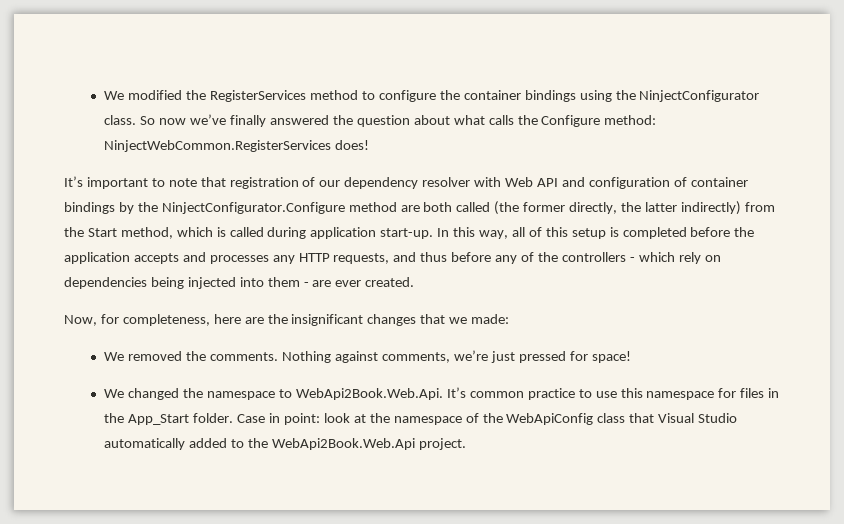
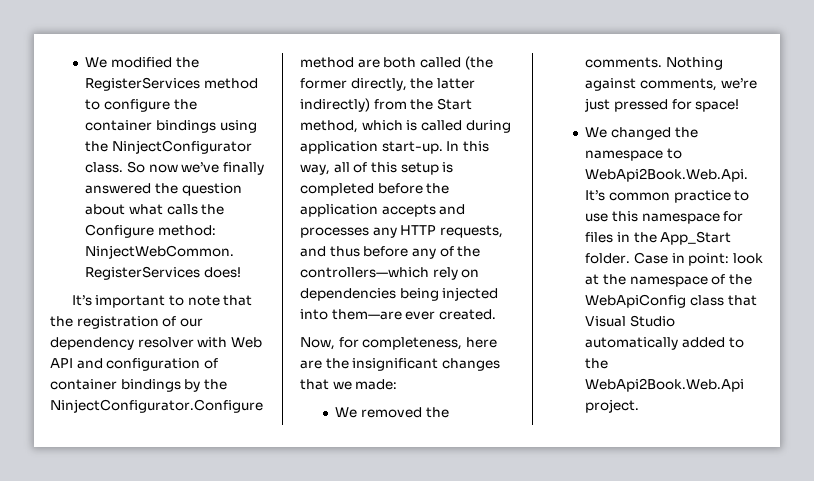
(226, 182) none -> [50,316,73,327] the
[561,252,675,262] controllers - which -> [300,267,429,278] controllers—which
[267,277,332,287] them - are -> [331,309,402,320] them—are

